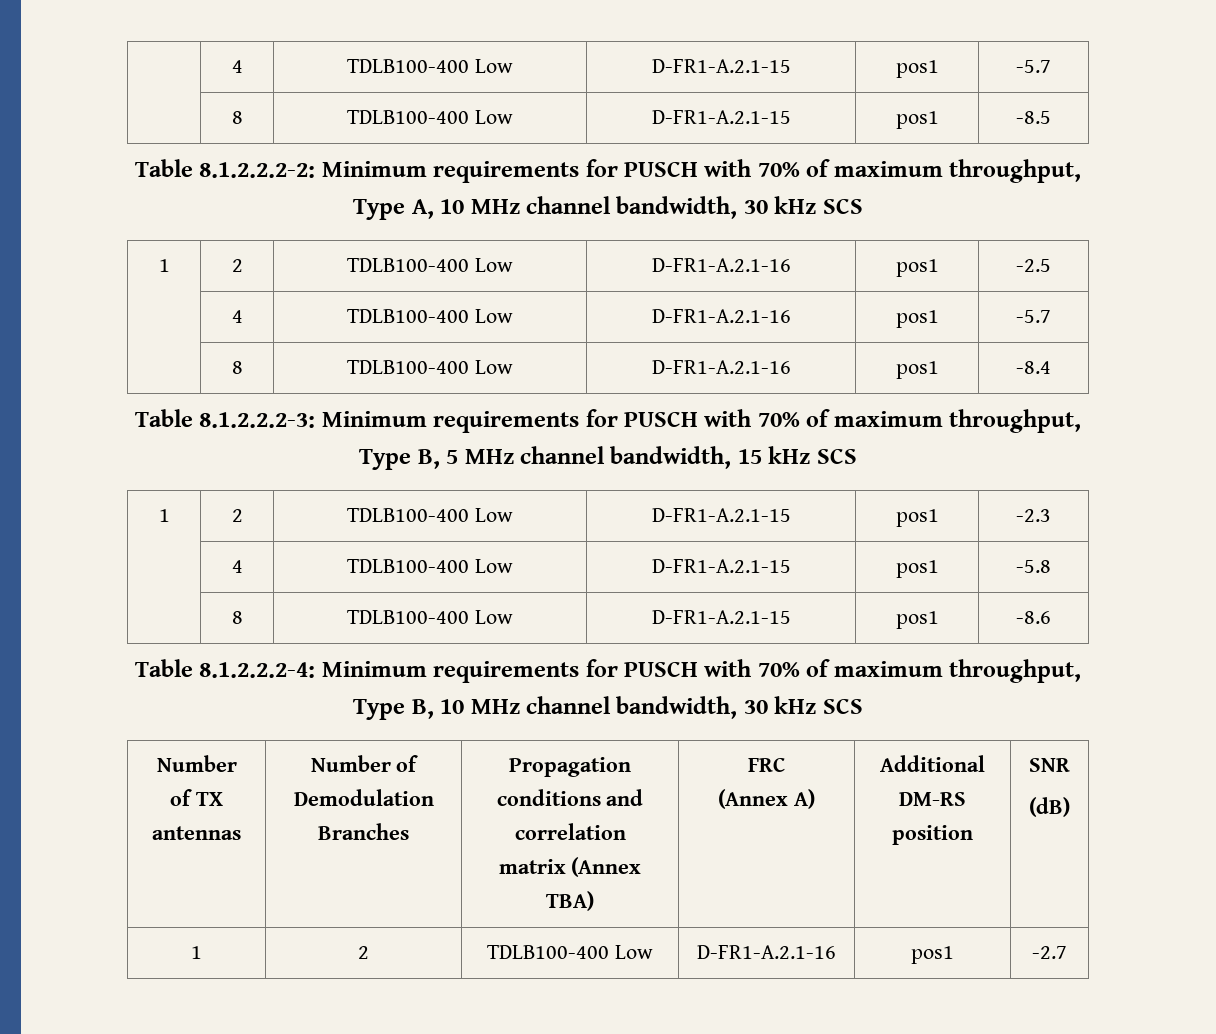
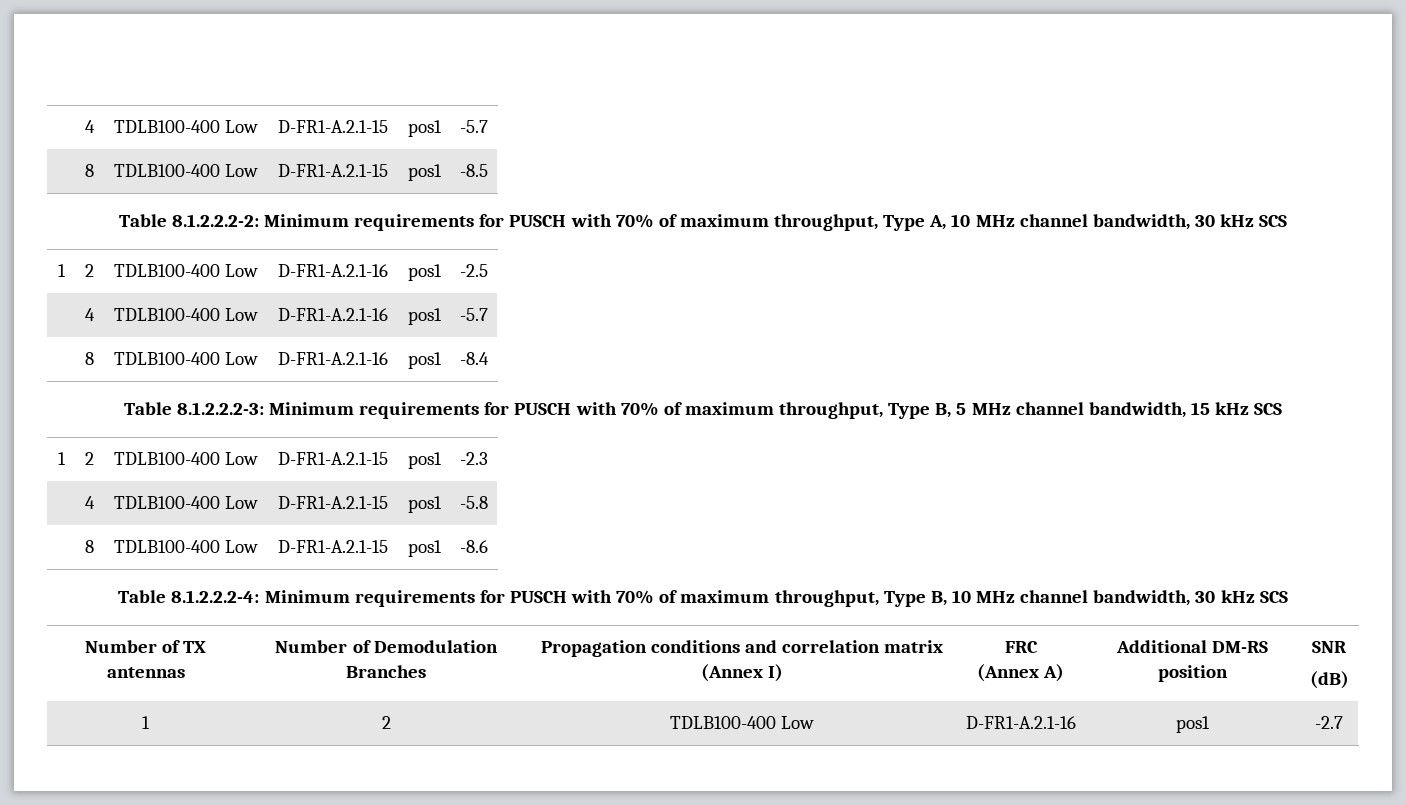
[546,891,594,911] TBA) -> [768,664,784,682] I)

